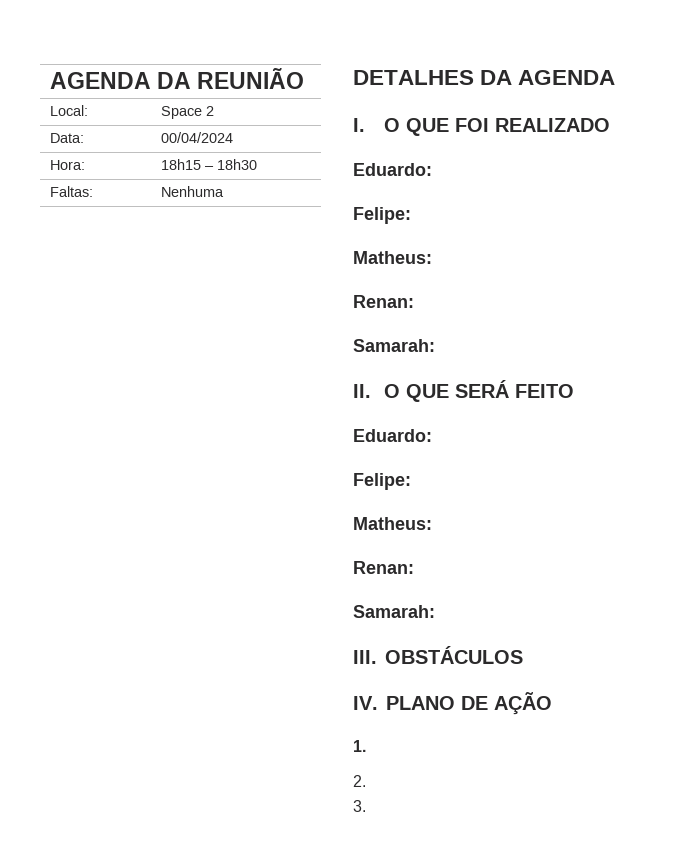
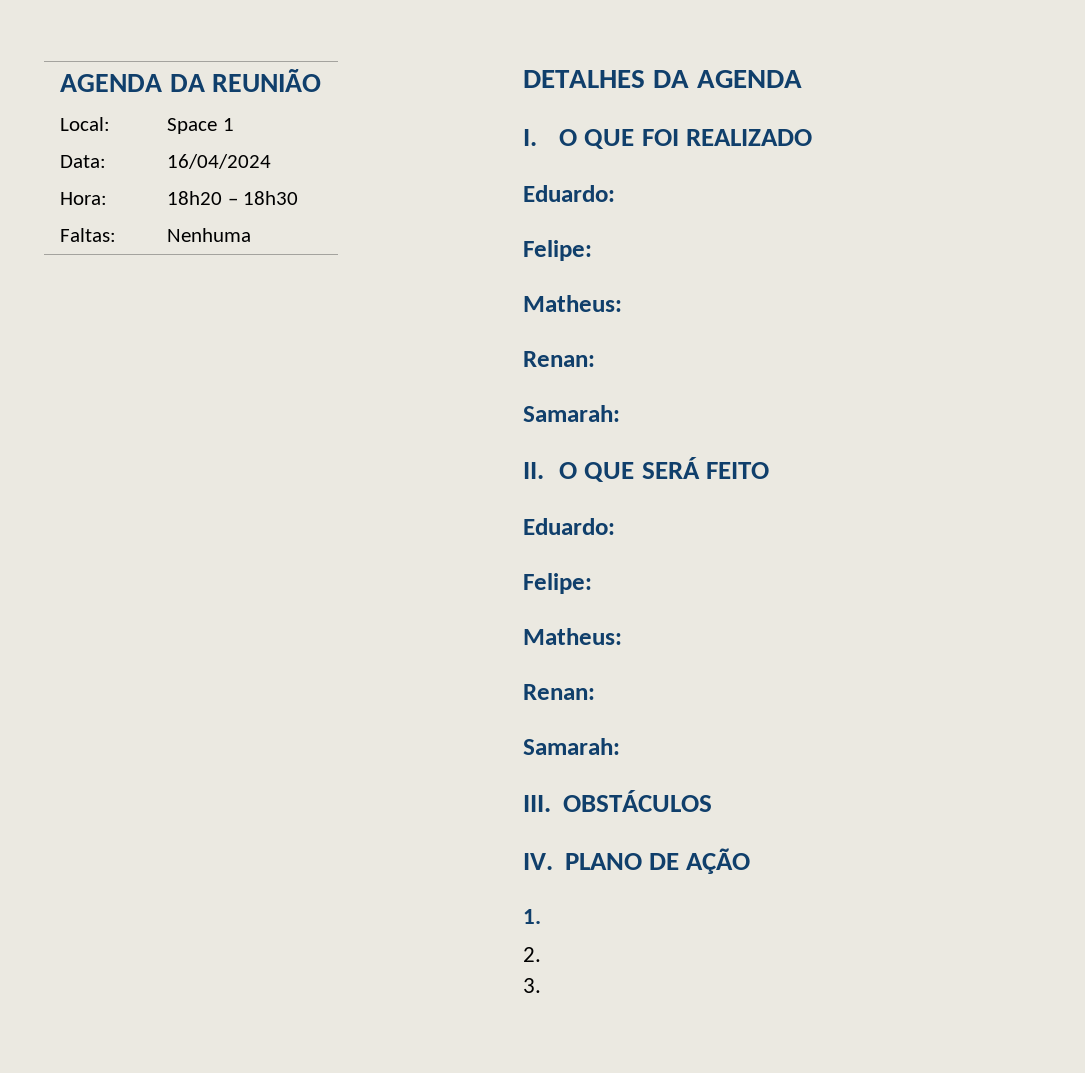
[206,106,215,116] 2 -> [222,118,234,131] 1
[161,132,234,143] 00/04/2024 -> [167,154,272,169] 16/04/2024
[161,159,202,170] 18h15 -> [167,191,223,205] 18h20

